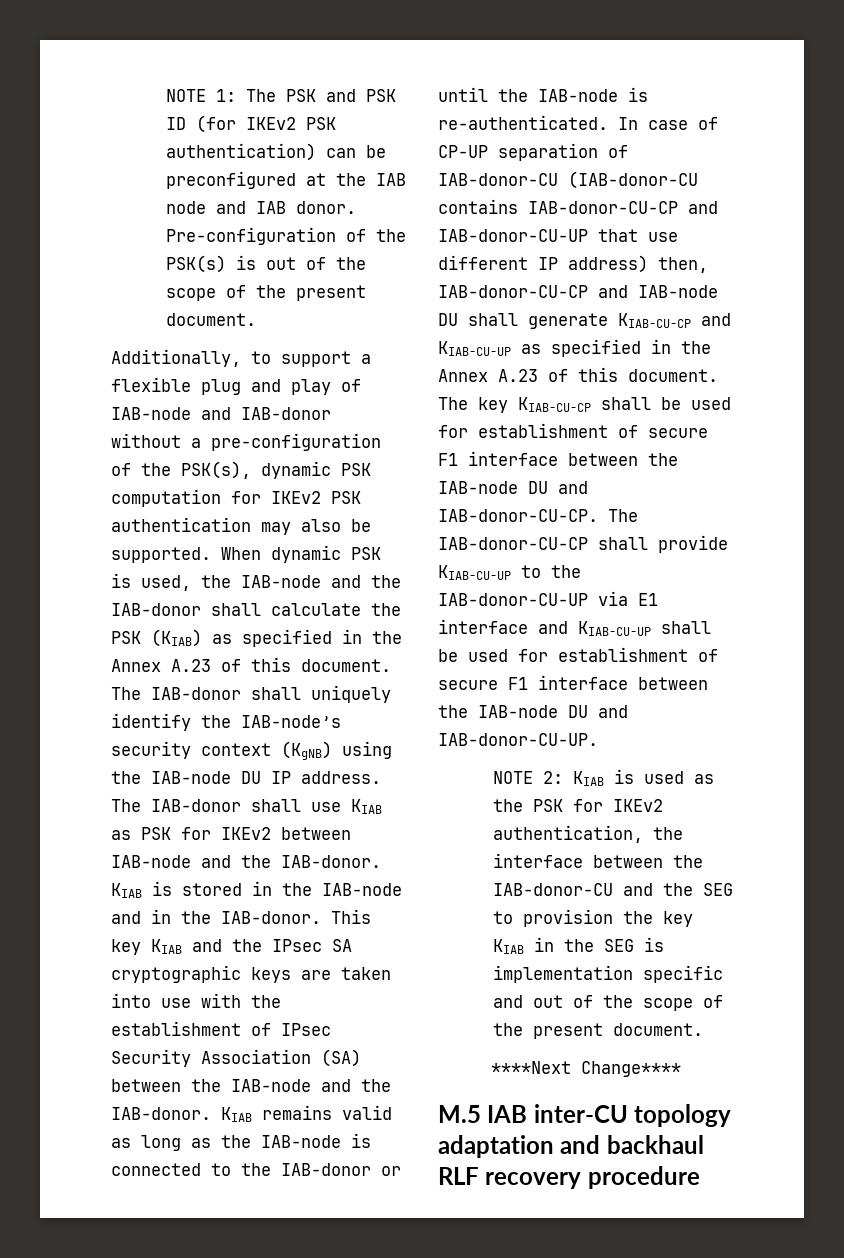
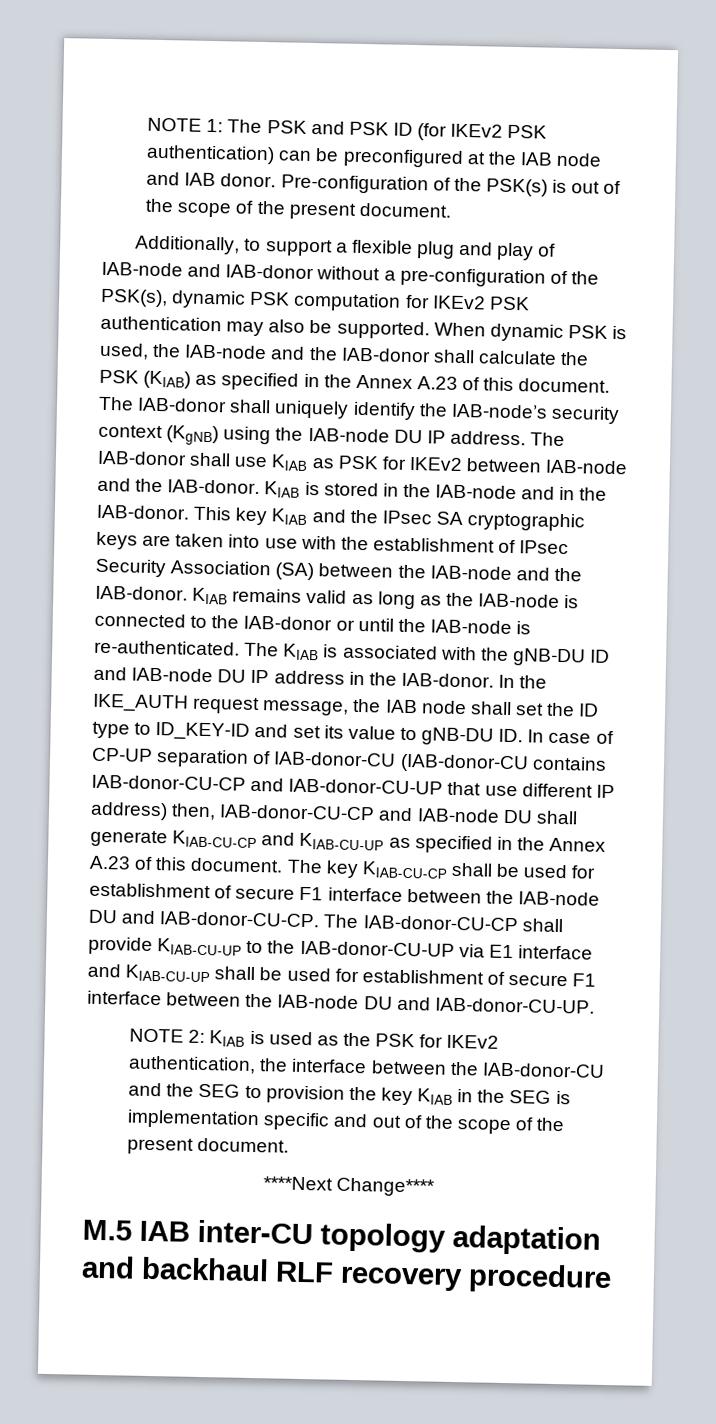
(608, 122) none -> [244,642,611,667] [93,666,548,689] [92,693,600,717] [92,721,524,746] The KIAB is associated with the gNB-DU ID and IAB-node DU IP address in the IAB-donor. In the IKE_AUTH request message, the IAB node shall set the ID type to ID_KEY-ID and set its value to gNB-DU ID.

